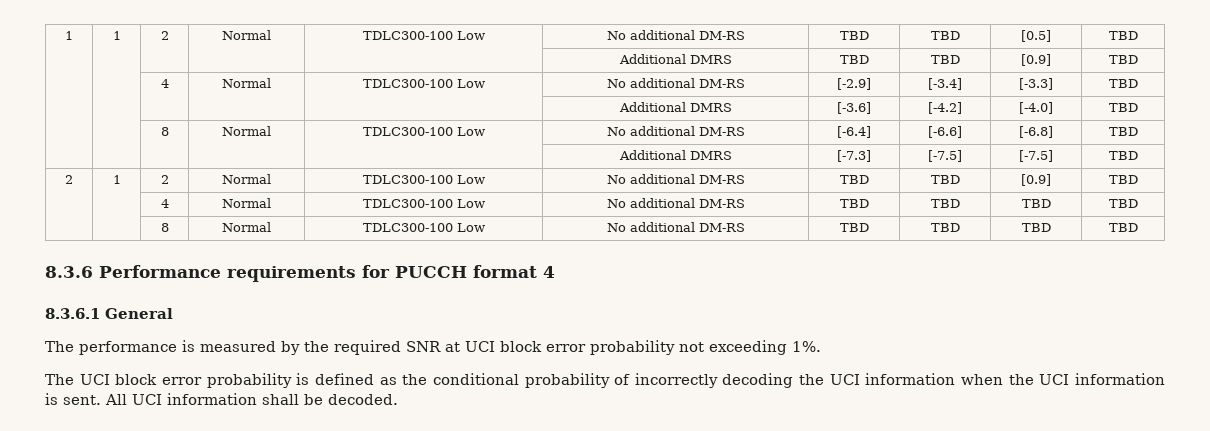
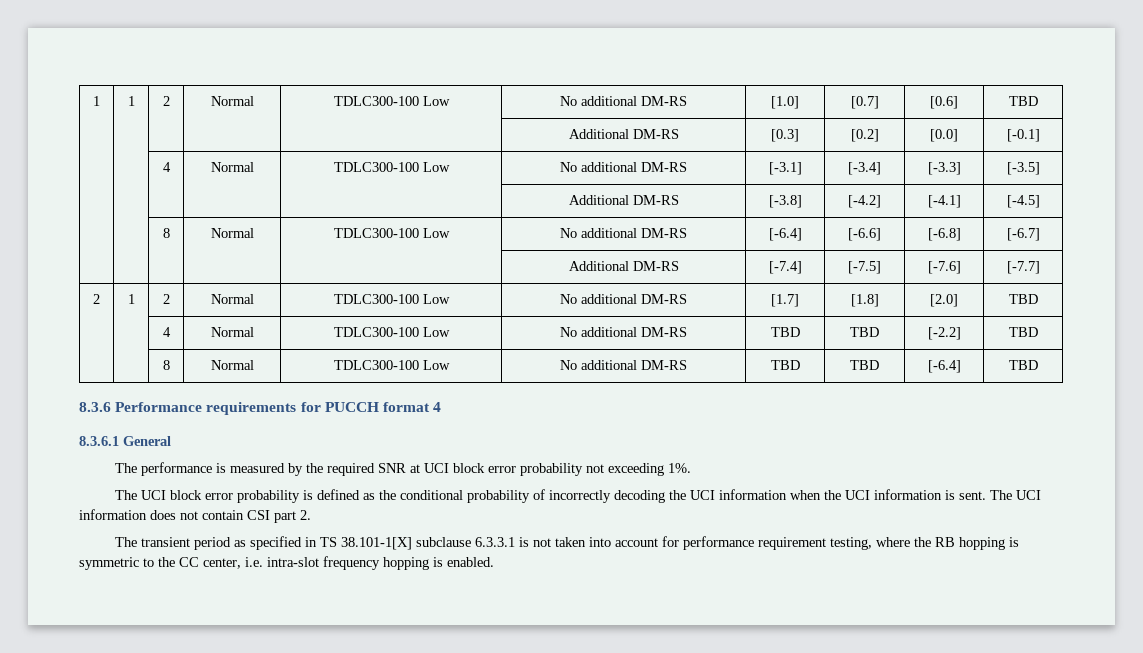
[839,31,869,40] [930,31,960,40] [1021,30,1051,42] [1108,31,1138,40] [618,54,732,64] [839,55,869,64] [930,55,960,64] [1021,54,1051,66] [1108,55,1138,64] [160,79,169,88] [222,78,271,88] [362,79,485,88] [606,78,745,88] [837,78,871,90] TBD | TBD | [0.5] | TBD // | | | | | Additional DMRS | TBD | TBD | [0.9] | TBD // | | 4 | Normal | TDLC300-100 Low | No additional DM-RS | [-2.9] -> [771,96,799,109] [850,96,879,109] [930,96,958,109] [1008,96,1038,106] [568,129,679,139] [771,129,799,142] [850,129,879,142] [930,129,958,142] [1006,129,1040,142] [162,162,171,172] [210,162,254,172] [333,162,450,172] [560,162,687,172] [768,162,802,175] [1.0] | [0.7] | [0.6] | TBD // | | | | | Additional DM-RS | [0.3] | [0.2] | [0.0] | [-0.1] // | | 4 | Normal | TDLC300-100 Low | No additional DM-RS | [-3.1]
[1108,79,1138,88] [618,102,732,112] [837,102,871,114] TBD // | | | | | Additional DMRS | [-3.6] -> [1006,162,1040,175] [568,195,679,205] [768,195,802,208] [-3.5] // | | | | | Additional DM-RS | [-3.8]
[1019,102,1053,114] [1108,103,1138,112] [-4.0] | TBD -> [927,195,961,208] [1006,195,1040,208] [-4.1] | [-4.5]
[1108,127,1138,136] [618,150,732,160] [837,150,871,162] [928,150,962,162] [1019,150,1053,162] [1108,151,1138,160] TBD // | | | | | Additional DMRS | [-7.3] | [-7.5] | [-7.5] | TBD -> [1006,228,1040,241] [568,261,679,271] [768,261,802,274] [848,261,881,274] [927,261,961,274] [1006,261,1040,274] [-6.7] // | | | | | Additional DM-RS | [-7.4] | [-7.5] | [-7.6] | [-7.7]
[839,175,869,184] [930,175,960,184] [1021,174,1051,186] TBD | TBD | [0.9] -> [771,294,799,307] [850,294,879,307] [930,294,958,307] [1.7] | [1.8] | [2.0]
[1021,199,1051,208] TBD -> [927,327,961,340] [-2.2]
[1021,223,1051,232] TBD -> [927,360,961,373] [-6.4]
[105,393,398,405] All UCI information shall be decoded. -> [990,490,1042,500] [79,509,311,523] [115,536,1020,550] [79,556,494,570] The UCI information does not contain CSI part 2. // The transient period as specified in TS 38.101-1[X] subclause 6.3.3.1 is not taken into account for performance requirement testing, where the RB hopping is symmetric to the CC center, i.e. intra-slot frequency hopping is enabled.

